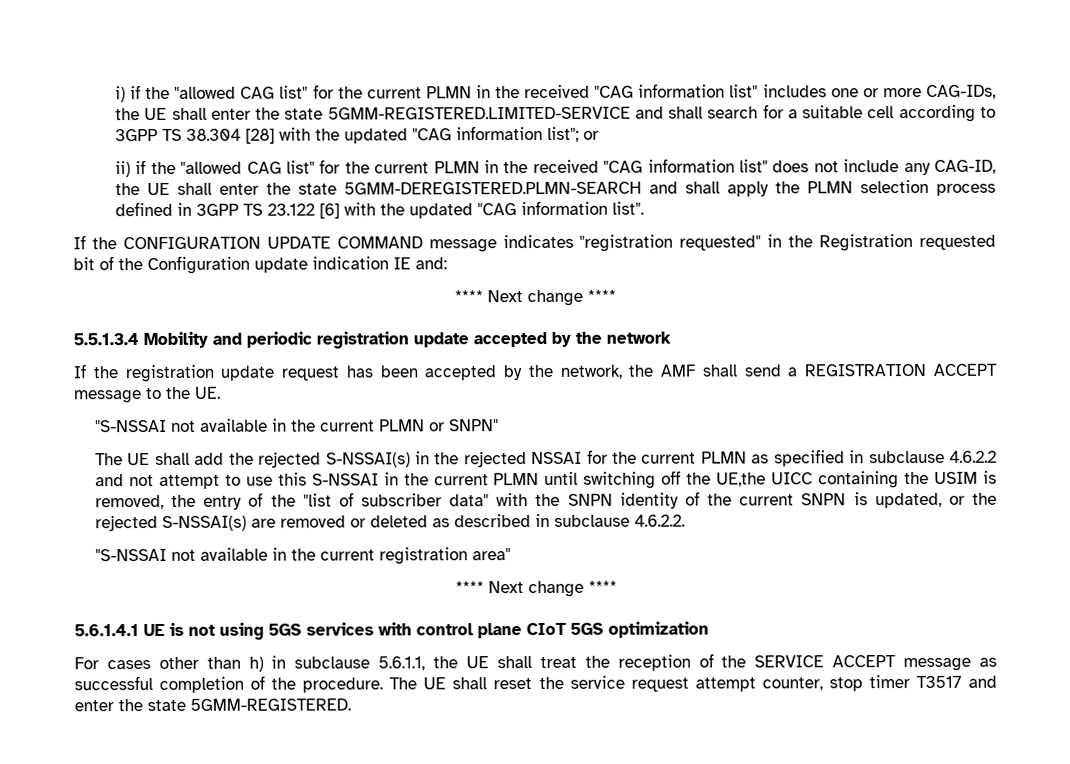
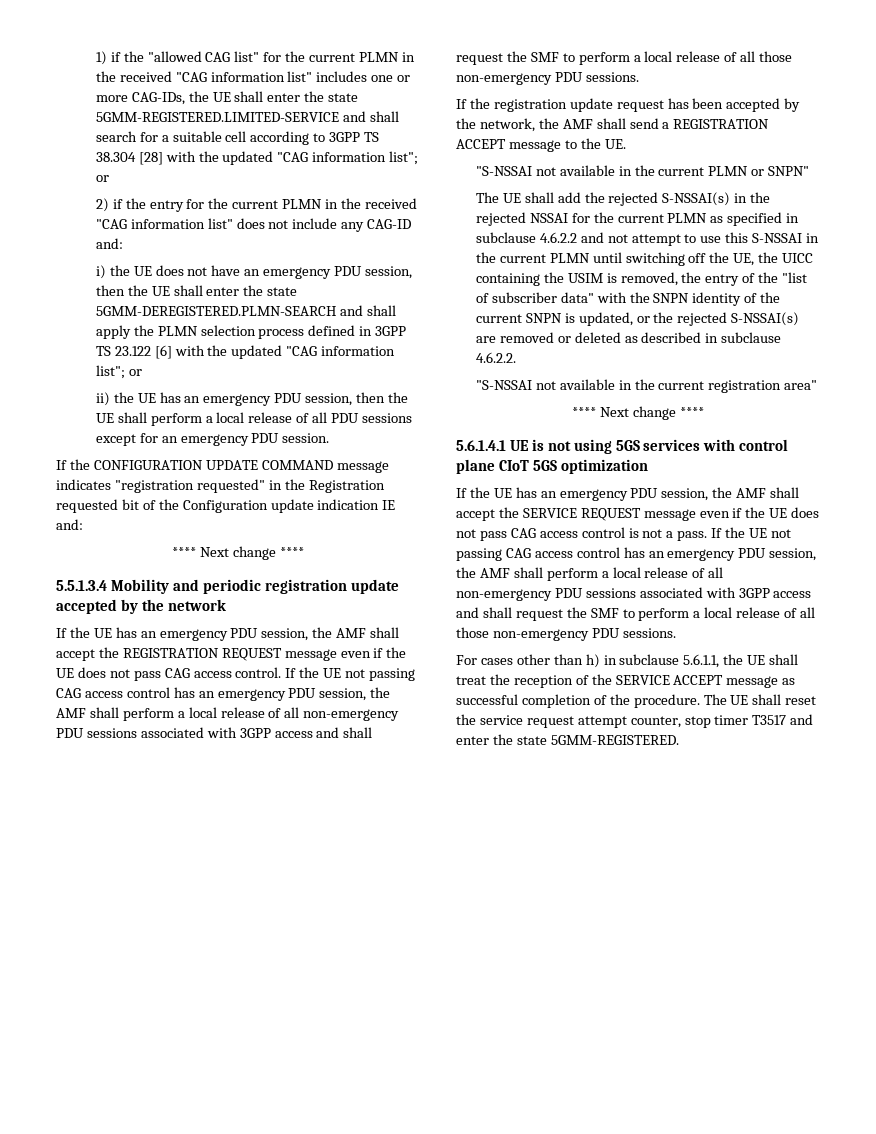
[114,86,126,103] i) -> [95,51,107,65] 1)
[114,160,315,178] ii) if the "allowed CAG list" -> [95,198,184,212] 2) if the entry
[933,159,996,174] CAG-ID, -> [367,219,412,229] [95,238,123,249] [95,265,413,279] [95,285,125,296] CAG-ID and: // i) the UE does not have an emergency PDU session, then
[611,201,644,215] list". -> [95,365,142,379] [95,392,409,406] [95,412,413,426] [95,433,330,446] list"; or // ii) the UE has an emergency PDU session, then the UE shall perform a local release of all PDU sessions except for an emergency PDU session.
(671, 337) none -> [56,627,400,641] [56,647,407,661] [56,667,416,681] [56,687,391,701] [56,707,400,721] [56,727,373,738] [456,51,793,65] [456,72,639,85] // If the UE has an emergency PDU session, the AMF shall accept the REGISTRATION REQUEST message even if the UE does not pass CAG access control. If the UE not passing CAG access control has an emergency PDU session, the AMF shall perform a local release of all non-emergency PDU sessions associated with 3GPP access and shall request the SMF to perform a local release of all those non-emergency PDU sessions.
[716,472,767,487] UE,the -> [733,252,779,266] UE, the
(709, 629) none -> [456,487,800,501] [456,507,820,521] [456,527,791,541] [456,547,817,561] [456,567,724,581] [456,587,812,601] [456,607,816,621] [456,627,676,641] // If the UE has an emergency PDU session, the AMF shall accept the SERVICE REQUEST message even if the UE does not pass CAG access control is not a pass. If the UE not passing CAG access control has an emergency PDU session, the AMF shall perform a local release of all non-emergency PDU sessions associated with 3GPP access and shall request the SMF to perform a local release of all those non-emergency PDU sessions.

